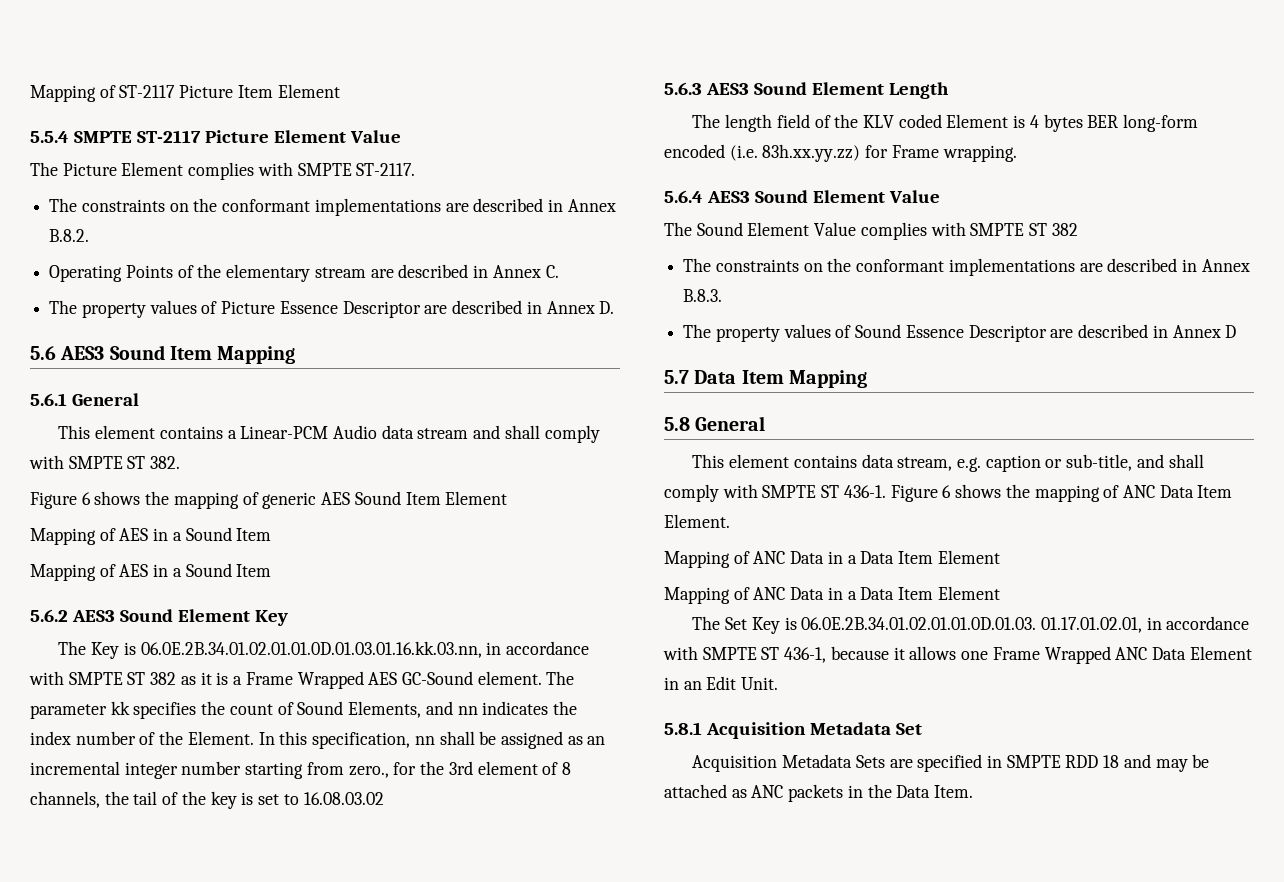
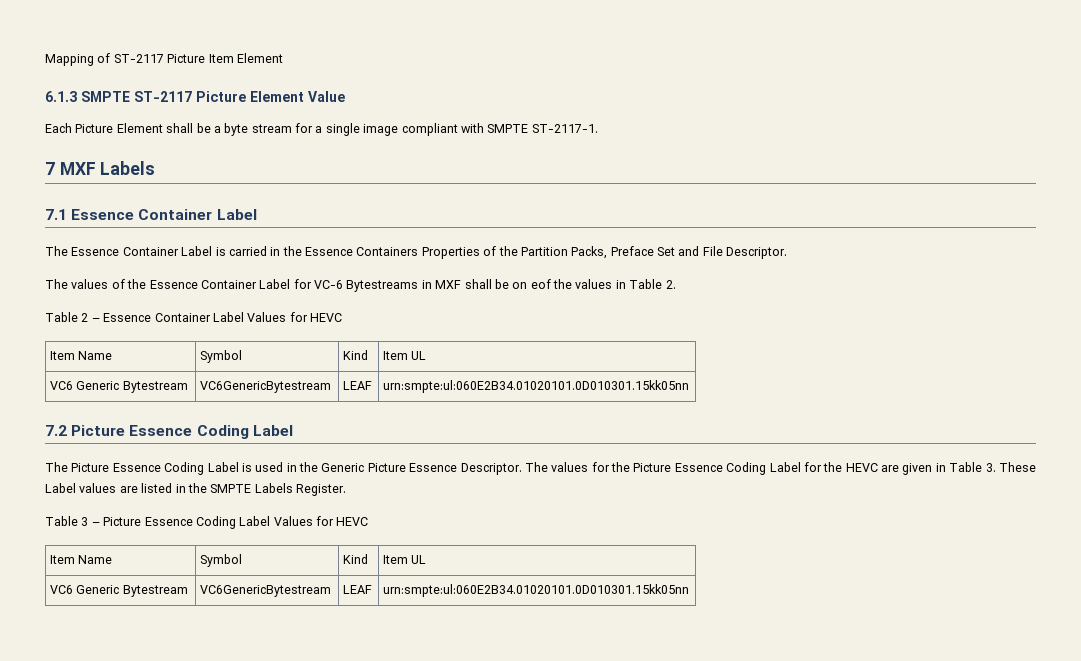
[30,131,69,143] 5.5.4 -> [45,91,77,102] 6.1.3
[30,162,416,180] [49,198,616,216] [49,229,90,242] [49,264,559,282] [49,300,615,318] [30,345,296,364] [30,393,139,406] [58,425,600,443] [29,455,181,469] [30,491,508,509] [30,527,272,545] [30,563,272,581] [30,609,288,626] [58,641,589,659] [29,671,575,689] [30,701,577,719] [30,731,606,749] [30,761,571,779] [30,791,384,809] [664,82,949,99] [692,114,1199,132] [664,144,1017,162] [664,190,940,203] [664,222,1078,240] [683,258,1250,276] [683,289,723,302] [683,324,1237,342] [664,370,867,388] [664,416,766,431] [692,454,1204,472] [664,484,1233,502] [664,514,730,528] [664,550,1000,568] [664,586,1000,604] [692,616,1250,634] [663,646,1252,664] [664,676,779,690] [664,722,922,739] [692,754,1210,772] [664,784,974,802] The Picture Element complies with SMPTE ST-2117. // The constraints on the conformant implementations are described in Annex B.8.2. // Operating Points of the elementary stream are described in Annex C. // The property values of Picture Essence Descriptor are described in Annex D. // 5.6 AES3 Sound Item Mapping // 5.6.1 General // This element contains a Linear-PCM Audio data stream and shall comply with SMPTE ST 382. // Figure 6 shows the mapping of generic AES Sound Item Element // Mapping of AES in a Sound Item // Mapping of AES in a Sound Item // 5.6.2 AES3 Sound Element Key // The Key is 06.0E.2B.34.01.02.01.01.0D.01.03.01.16.kk.03.nn, in accordance with SMPTE ST 382 as it is a Frame Wrapped AES GC-Sound element. The parameter kk specifies the count of Sound Elements, and nn indicates the index number of the Element. In this specification, nn shall be assigned as an incremental integer number starting from zero., for the 3rd element of 8 channels, the tail of the key is set to 16.08.03.02 // 5.6.3 AES3 Sound Element Length // The length field of the KLV coded Element is 4 bytes BER long-form encoded (i.e. 83h.xx.yy.zz) for Frame wrapping. // 5.6.4 AES3 Sound Element Value // The Sound Element Value complies with SMPTE ST 382 // The constraints on the conformant implementations are described in Annex B.8.3. // The property values of Sound Essence Descriptor are described in Annex D // 5.7 Data Item Mapping // 5.8 General // This element contains data stream, e.g. caption or sub-title, and shall comply with SMPTE ST 436-1. Figure 6 shows the mapping of ANC Data Item Element. // Mapping of ANC Data in a Data Item Element // Mapping of ANC Data in a Data Item Element // The Set Key is 06.0E.2B.34.01.02.01.01.0D.01.03. 01.17.01.02.01, in accordance with SMPTE ST 436-1, because it allows one Frame Wrapped ANC Data Element in an Edit Unit. // 5.8.1 Acquisition Metadata Set // Acquisition Metadata Sets are specified in SMPTE RDD 18 and may be attached as ANC packets in the Data Item. -> [45,123,598,136] [45,161,156,175] [45,209,257,220] [45,246,788,259] [45,279,676,292] [45,312,342,322] [50,351,113,360] [200,350,243,363] [343,350,369,360] [383,351,427,360] [50,381,188,393] [200,381,332,393] [343,381,373,390] [383,380,690,393] [45,425,293,439] [45,462,1036,475] [45,483,346,496] [45,516,369,529] [50,555,113,564] [200,554,243,567] [343,554,369,564] [383,555,427,564] [50,585,188,597] [200,585,332,597] [343,585,373,594] [383,584,690,597] Each Picture Element shall be a byte stream for a single image compliant with SMPTE ST-2117-1. // 7 MXF Labels // 7.1 Essence Container Label // The Essence Container Label is carried in the Essence Containers Properties of the Partition Packs, Preface Set and File Descriptor. // The values of the Essence Container Label for VC-6 Bytestreams in MXF shall be on eof the values in Table 2. // Table 2 – Essence Container Label Values for HEVC // Item Name | Symbol | Kind | Item UL // VC6 Generic Bytestream | VC6GenericBytestream | LEAF | urn:smpte:ul:060E2B34.01020101.0D010301.15kk05nn // 7.2 Picture Essence Coding Label // The Picture Essence Coding Label is used in the Generic Picture Essence Descriptor. The values for the Picture Essence Coding Label for the HEVC are given in Table 3. These Label values are listed in the SMPTE Labels Register. // Table 3 – Picture Essence Coding Label Values for HEVC // Item Name | Symbol | Kind | Item UL // VC6 Generic Bytestream | VC6GenericBytestream | LEAF | urn:smpte:ul:060E2B34.01020101.0D010301.15kk05nn

